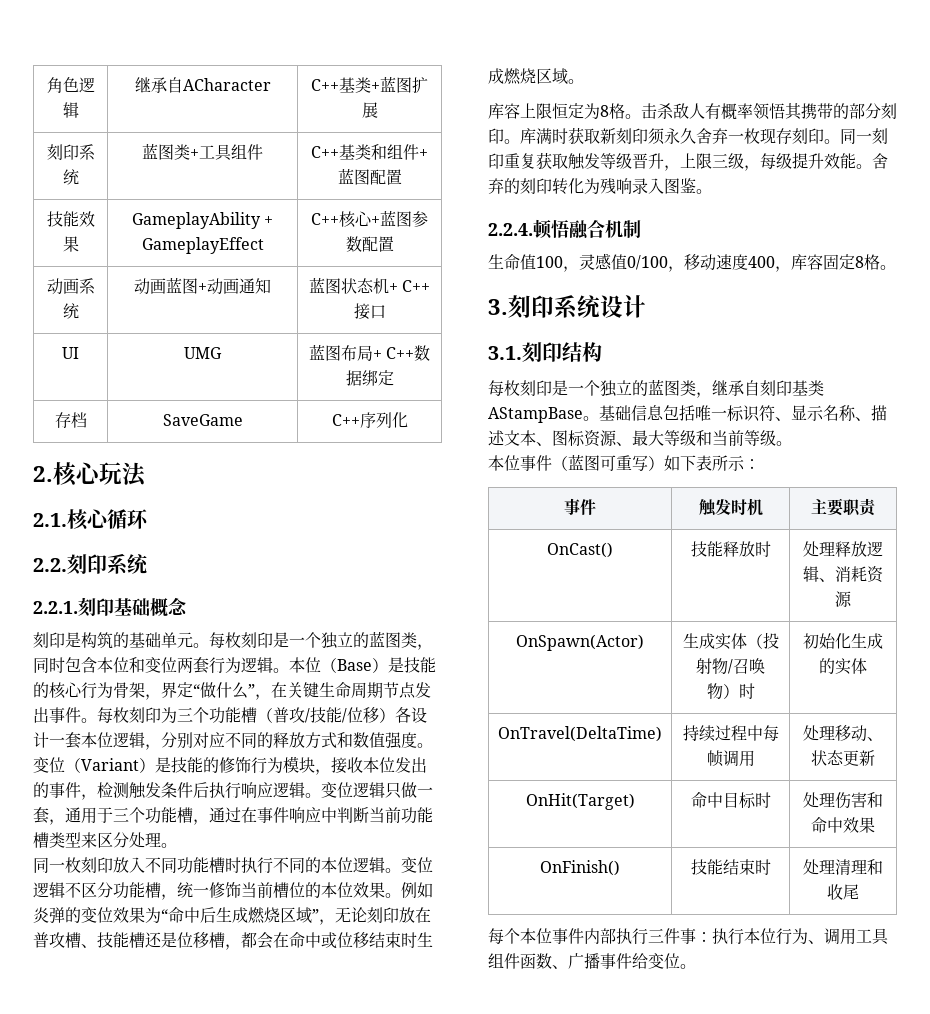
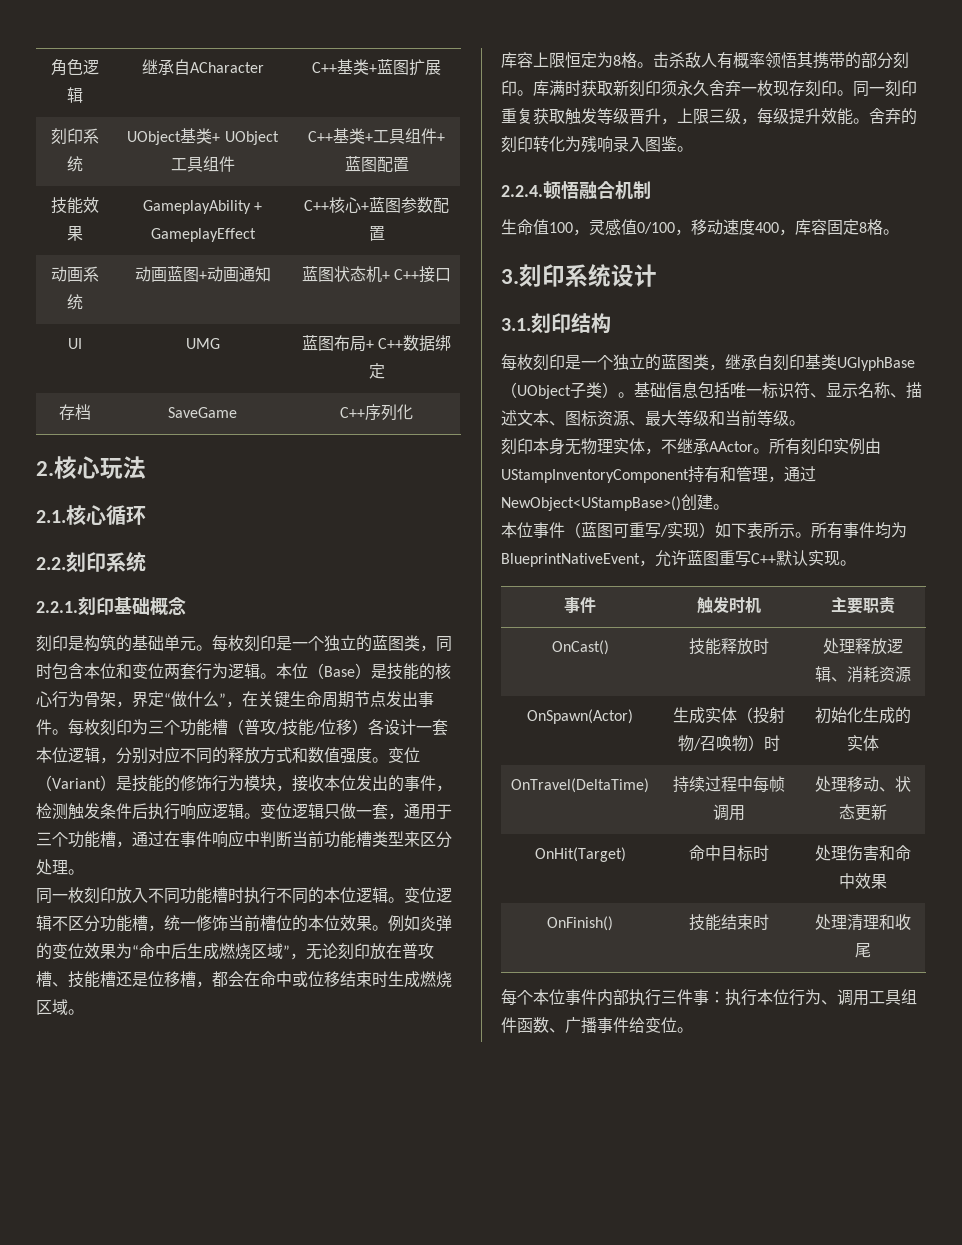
[142,143,199,160] 蓝图类+ -> [127,128,279,145] UObject基类+ UObject
[371,144,387,160] 和 -> [364,129,405,144] +工具
[488,407,583,423] AStampBase -> [837,357,915,371] [501,382,618,399] UGlyphBase（UObject子类）
(792, 443) none -> [501,438,881,455] [501,466,816,483] [501,494,729,511] // 刻印本身无物理实体，不继承AActor。所有刻印实例由UStampInventoryComponent持有和管理，通过NewObject<UStampBase>()创建。
(648, 463) none -> [660,522,699,538] /实现
[744,459,760,469] ： -> [795,522,907,539] [501,550,856,567] 。所有事件均为BlueprintNativeEvent，允许蓝图重写C++默认实现。

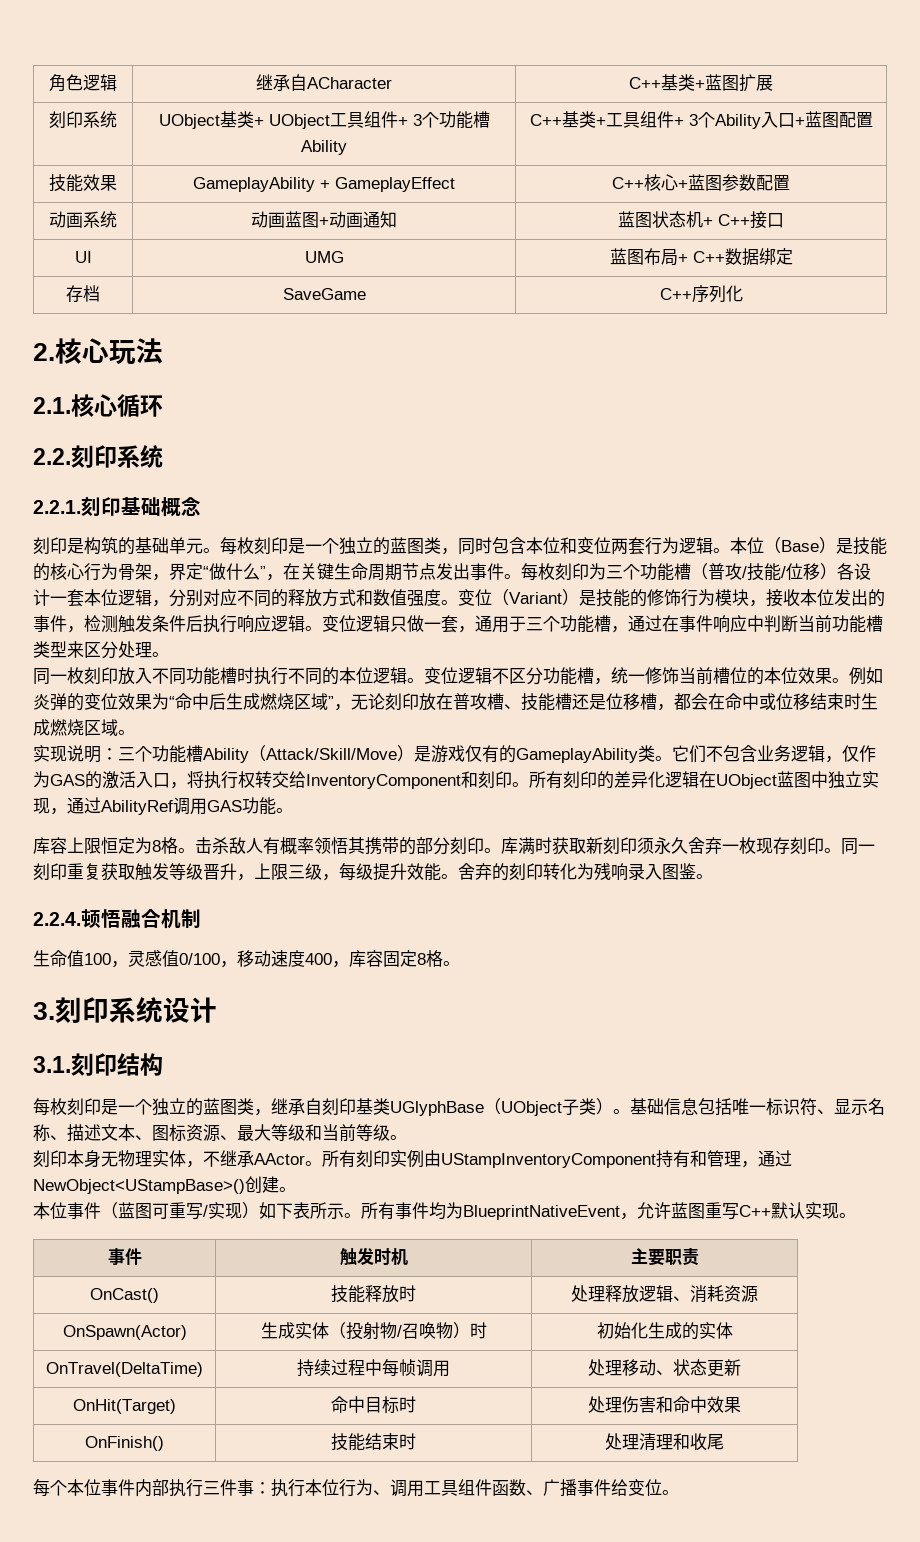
(235, 164) none -> [397,111,490,129] [301,140,347,155] + 3个功能槽Ability
(445, 137) none -> [688,112,805,129] 3个Ability入口+
(84, 1012) none -> [33,745,876,763] [33,771,879,789] [33,797,293,815] // 实现说明：三个功能槽Ability（Attack/Skill/Move）是游戏仅有的GameplayAbility类。它们不包含业务逻辑，仅作为GAS的激活入口，将执行权转交给InventoryComponent和刻印。所有刻印的差异化逻辑在UObject蓝图中独立实现，通过AbilityRef调用GAS功能。

